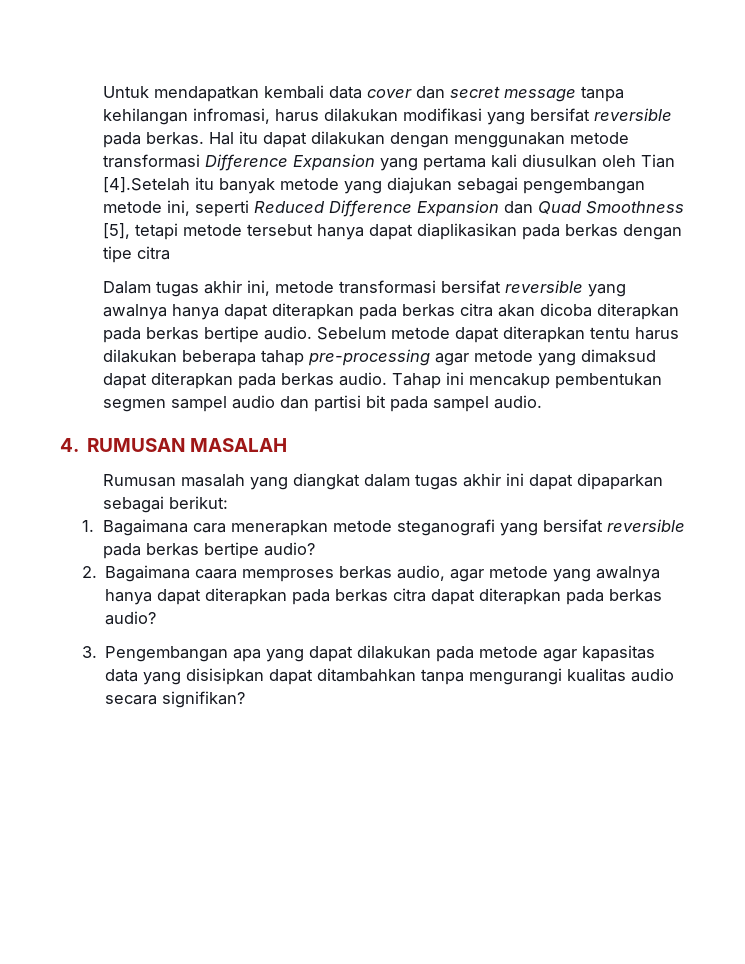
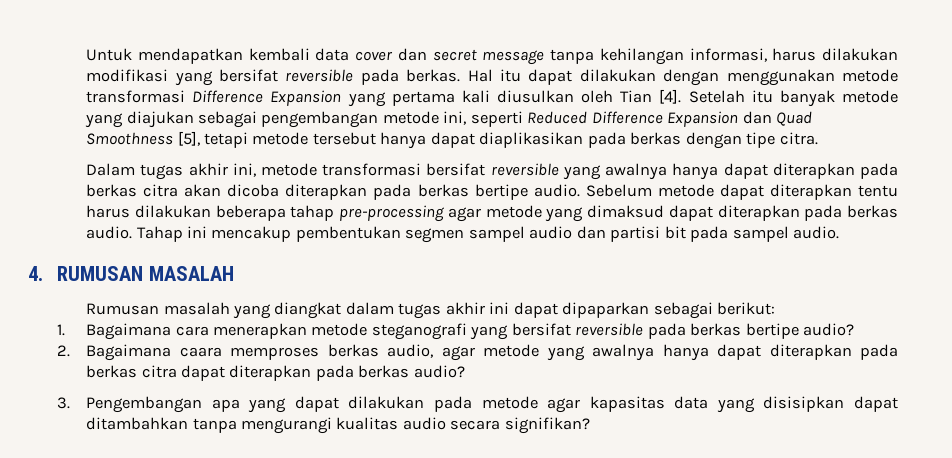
[193,108,271,124] infromasi, -> [689,48,767,62] informasi,
[103,177,191,193] [4].Setelah -> [659,89,745,104] [4]. Setelah
[137,246,171,260] citra -> [779,132,818,145] citra.

